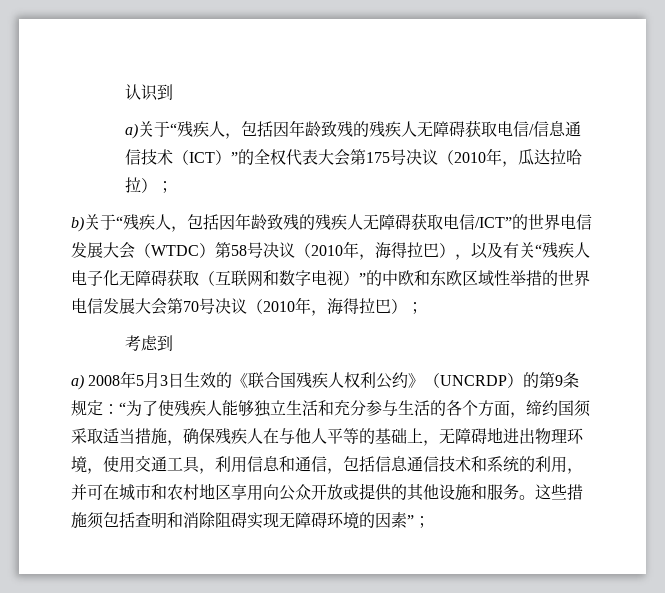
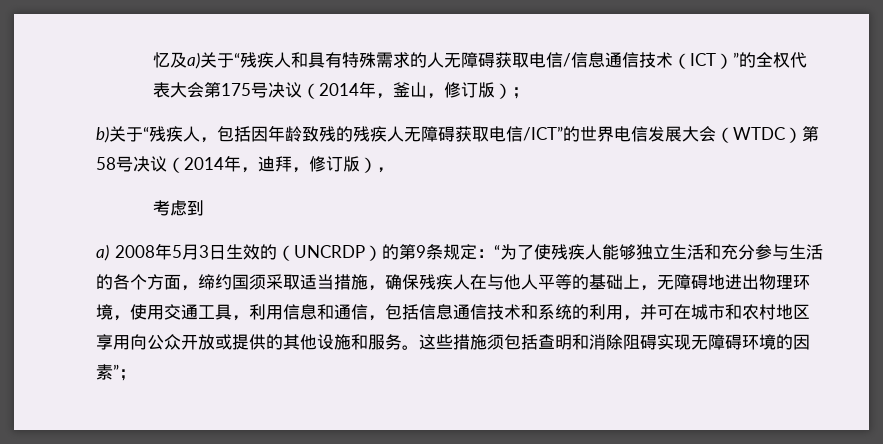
[124,84,173,101] 认识到 // -> [153,52,188,68] 忆及
[224,120,401,139] ，包括因年龄致残的残疾 -> [291,52,428,68] 和具有特殊需求的
[453,148,582,167] [124,177,141,193] 2010年，瓜达拉哈拉 -> [319,81,496,99] 2014年，釜山，修订版
[311,241,590,260] [71,269,590,287] [71,297,423,316] 2010年，海得拉巴），以及有关“残疾人电子化无障碍获取（互联网和数字电视）”的中欧和东欧区域性举措的世界电信发展大会第70号决议（2010年，海得拉巴）； -> [184,155,394,173] 2014年，迪拜，修订版），
[232,372,425,389] 《联合国残疾人权利公约》 -> (277, 252) none

